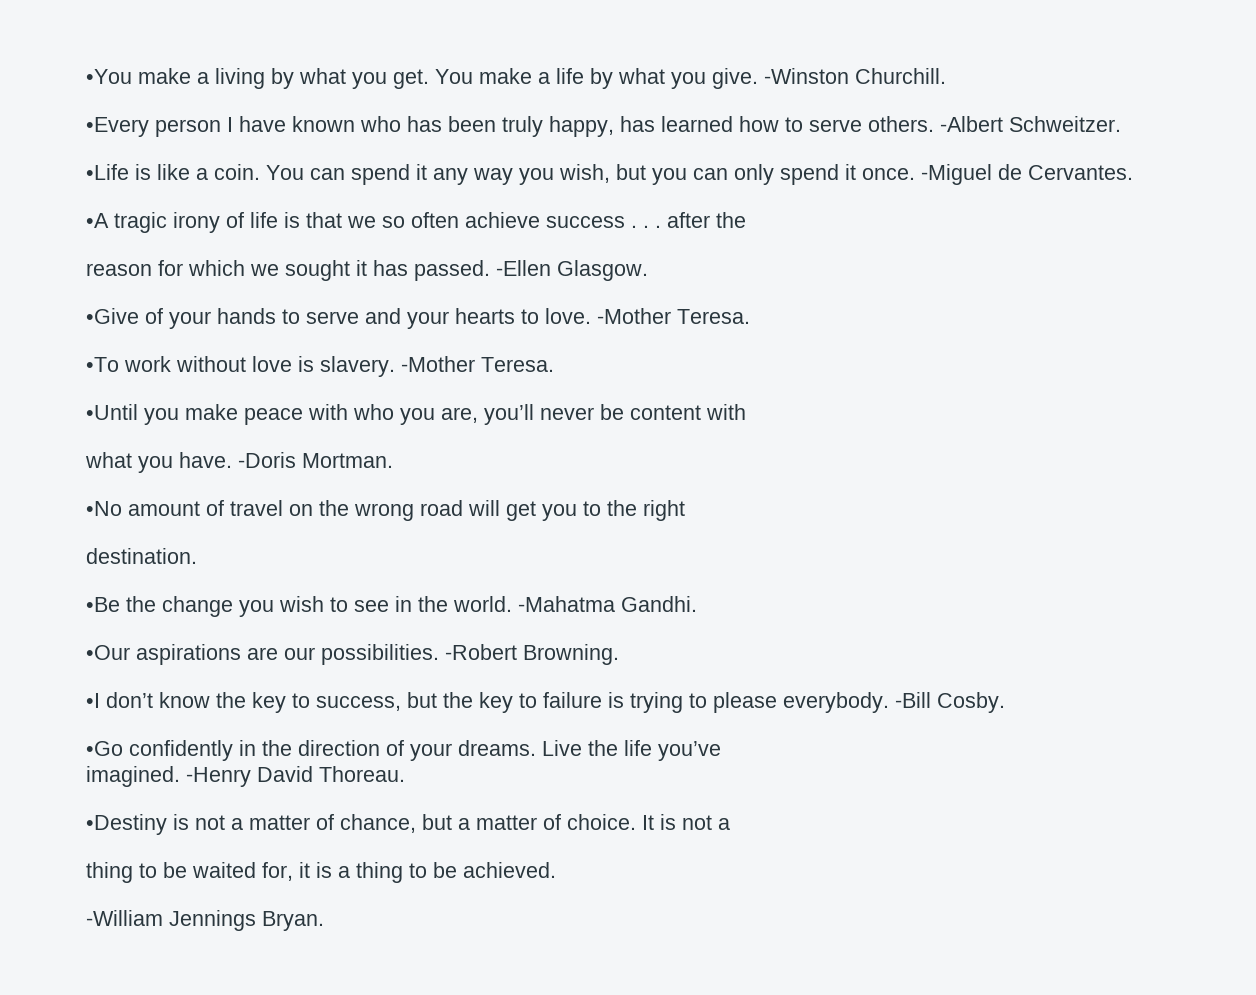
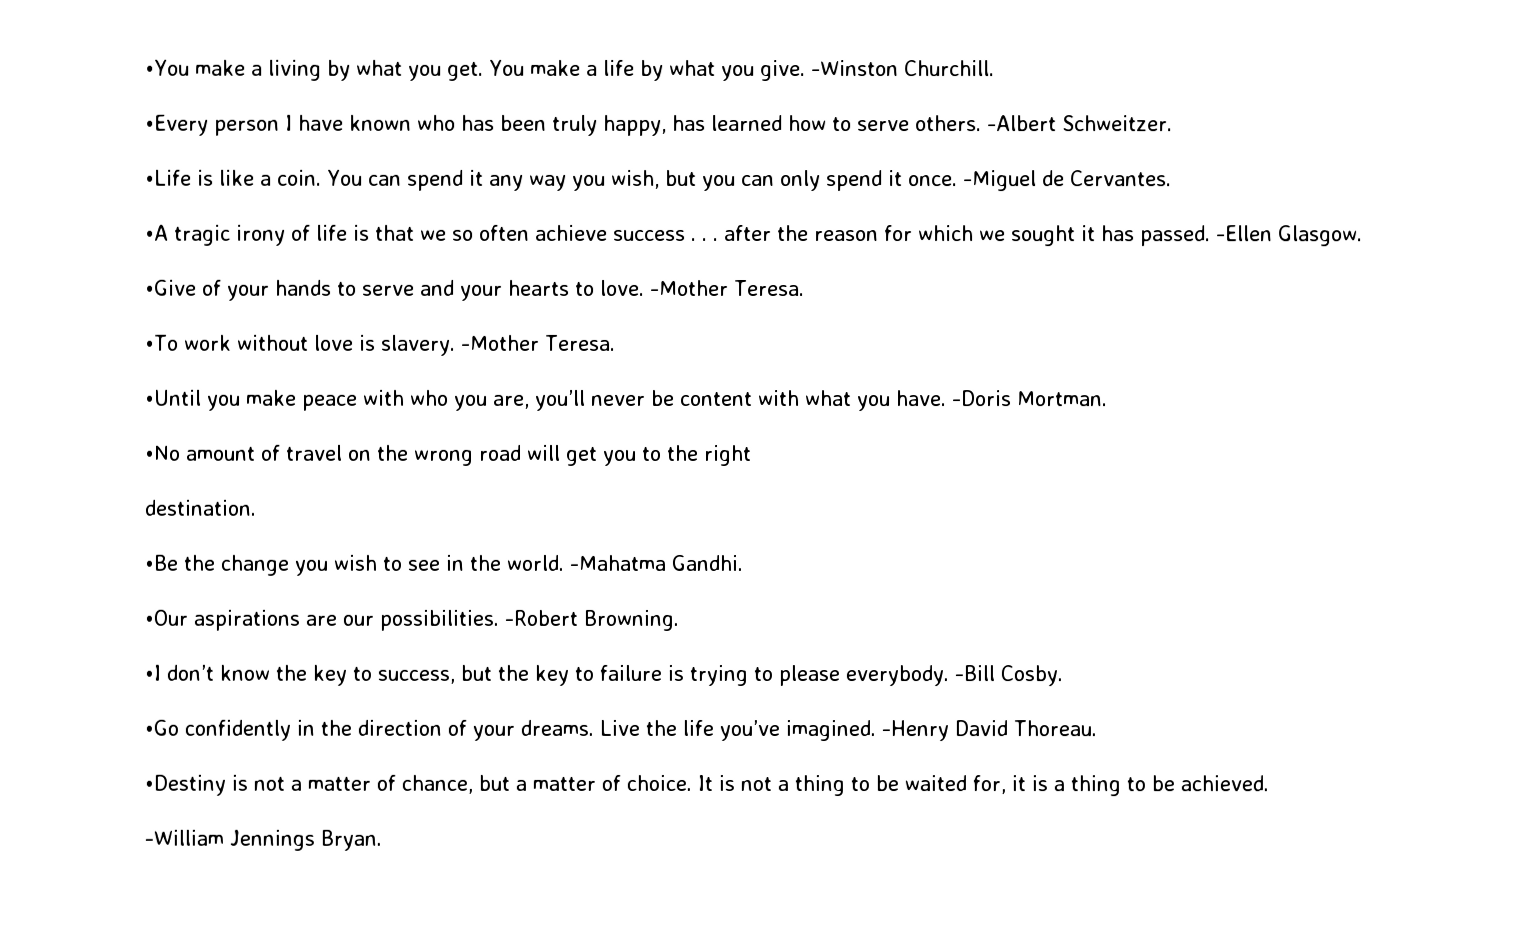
(746, 220) // -> (809, 233) none
(746, 412) // -> (800, 398) none
(721, 751) // -> (780, 730) none
(730, 824) // -> (789, 786) none

